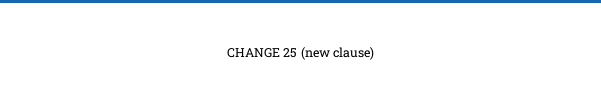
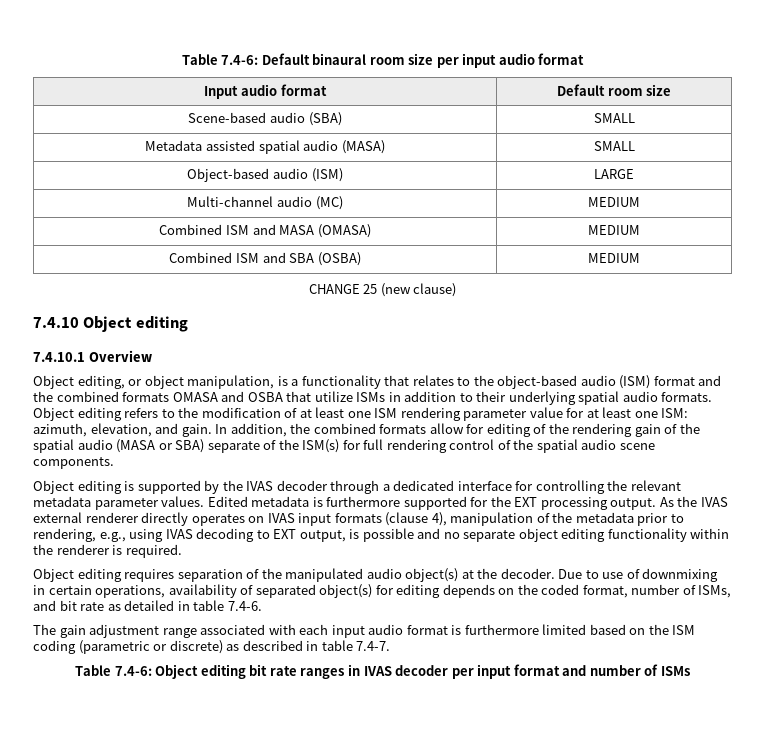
[226,47,375,60] CHANGE 25 (new clause) -> [181,53,585,68] [204,84,327,99] [556,84,672,96] [188,112,342,126] [593,113,635,123] [145,140,385,154] [593,141,635,151] [187,168,343,182] [594,169,634,179] [187,196,343,210] [588,197,640,207] [159,224,371,238] [588,225,640,235] [169,252,361,266] [588,253,640,263] [308,283,457,297] [33,316,188,332] [33,350,152,362] [33,375,722,389] [33,391,713,405] [33,407,689,421] [33,423,700,437] [33,439,655,453] [33,457,114,469] [33,480,681,494] [33,496,728,510] [33,512,684,526] [33,528,730,542] [33,544,182,558] [33,568,719,582] [33,584,732,598] [33,600,262,611] [33,624,696,638] [33,640,391,654] [75,664,690,679] Table 7.4-6: Default binaural room size per input audio format // Input audio format | Default room size // Scene-based audio (SBA) | SMALL // Metadata assisted spatial audio (MASA) | SMALL // Object-based audio (ISM) | LARGE // Multi-channel audio (MC) | MEDIUM // Combined ISM and MASA (OMASA) | MEDIUM // Combined ISM and SBA (OSBA) | MEDIUM // CHANGE 25 (new clause) // 7.4.10 Object editing // 7.4.10.1 Overview // Object editing, or object manipulation, is a functionality that relates to the object-based audio (ISM) format and the combined formats OMASA and OSBA that utilize ISMs in addition to their underlying spatial audio formats. Object editing refers to the modification of at least one ISM rendering parameter value for at least one ISM: azimuth, elevation, and gain. In addition, the combined formats allow for editing of the rendering gain of the spatial audio (MASA or SBA) separate of the ISM(s) for full rendering control of the spatial audio scene components. // Object editing is supported by the IVAS decoder through a dedicated interface for controlling the relevant metadata parameter values. Edited metadata is furthermore supported for the EXT processing output. As the IVAS external renderer directly operates on IVAS input formats (clause 4), manipulation of the metadata prior to rendering, e.g., using IVAS decoding to EXT output, is possible and no separate object editing functionality within the renderer is required. // Object editing requires separation of the manipulated audio object(s) at the decoder. Due to use of downmixing in certain operations, availability of separated object(s) for editing depends on the coded format, number of ISMs, and bit rate as detailed in table 7.4-6. // The gain adjustment range associated with each input audio format is furthermore limited based on the ISM coding (parametric or discrete) as described in table 7.4-7. // Table 7.4-6: Object editing bit rate ranges in IVAS decoder per input format and number of ISMs

